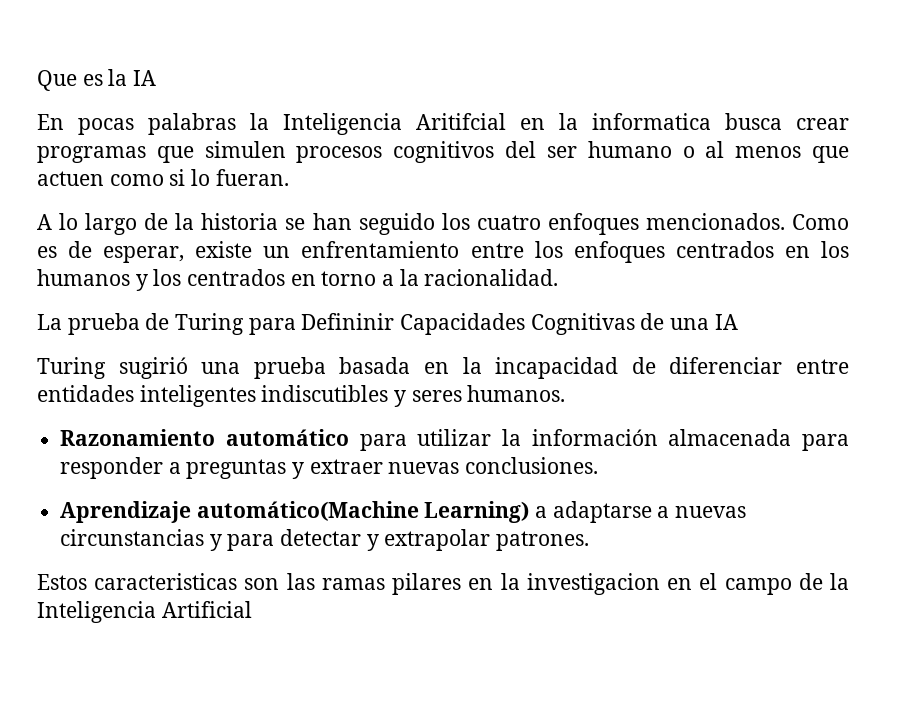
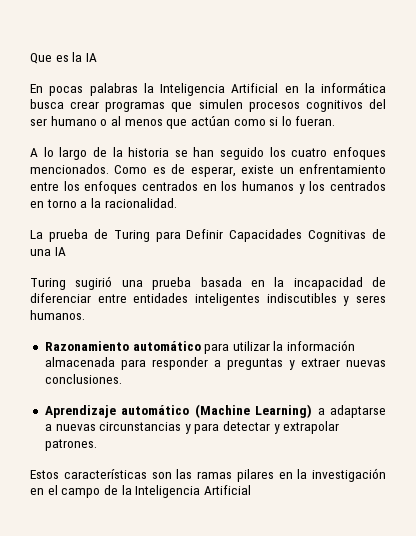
[416,113,711,130] Aritifcial en la informatica -> [231,82,386,93] Artificial en la informática
[37,171,104,186] actuen -> [190,116,230,126] actúan
[301,313,395,330] Defininir -> [186,229,224,239] Definir
[196,501,419,521] automático(Machine -> [121,404,250,418] automático (Machine
[94,573,238,590] caracteristicas -> [63,469,147,479] características
[526,573,660,595] investigacion -> [312,468,386,482] investigación

